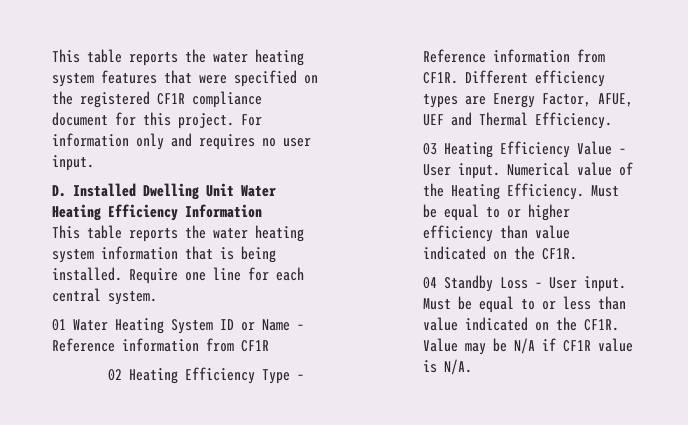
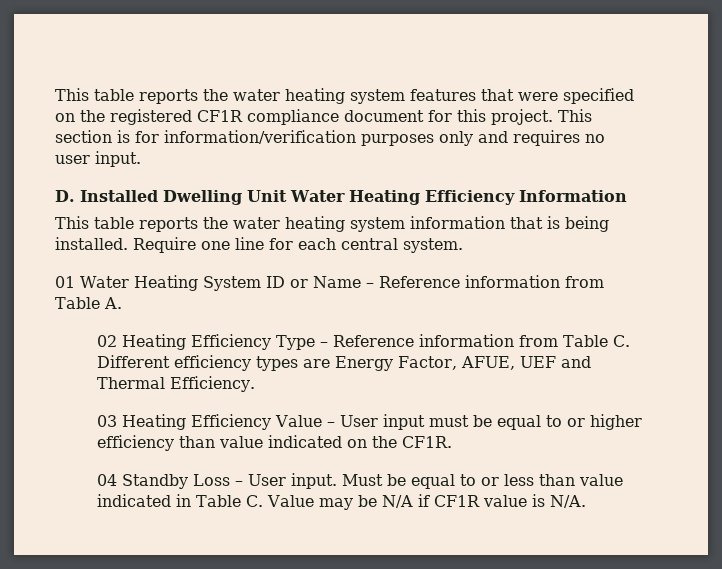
[241,114,262,126] [52,133,129,147] For information -> [558,109,592,122] [55,130,434,146] This section is for information/verification purposes
[241,340,269,352] CF1R -> [55,297,122,309] Table A.
[423,72,459,84] CF1R. -> [562,335,630,347] Table C.
[458,162,634,179] [423,183,620,200] input. Numerical value of the Heating Efficiency. Must -> [382,414,469,430] input must
[535,317,620,331] on the CF1R. -> [175,494,263,507] in Table C.

